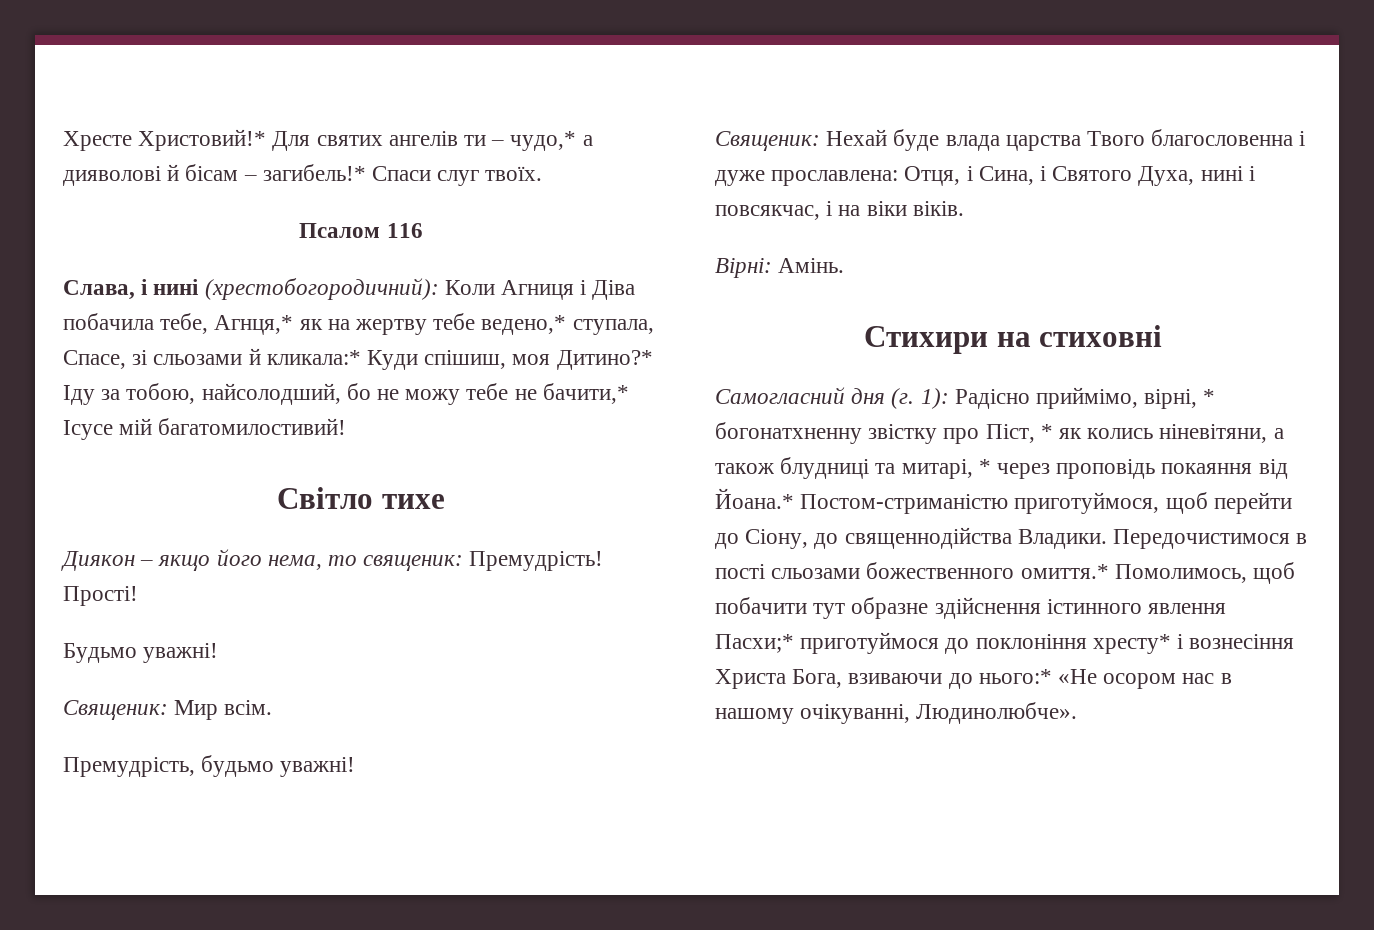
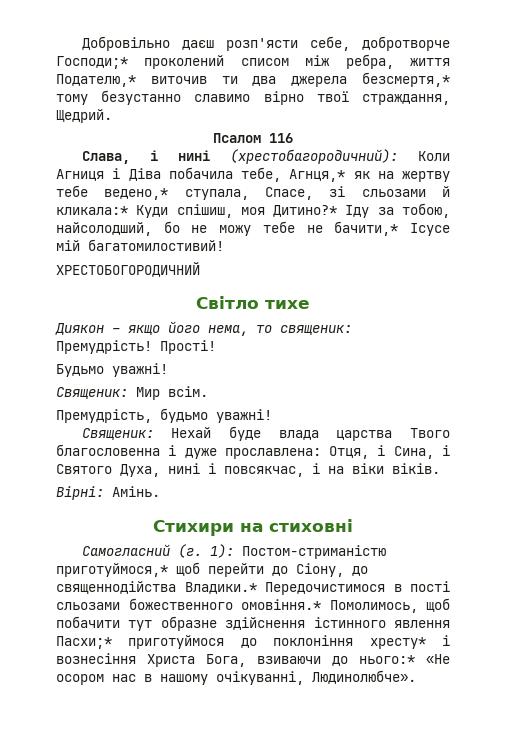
[63,129,593,151] [63,164,543,186] Хресте Христовий!* Для святих ангелів ти – чудо,* а дияволові й бісам – загибель!* Спаси слуг твоїх. -> [81,36,450,51] [56,54,450,69] [56,72,451,87] [56,90,450,105] [56,109,112,123] Добровільно даєш розп'ясти себе, добротворче Господи;* проколений списом між ребра, життя Подателю,* виточив ти два джерела безсмертя,* тому безустанно славимо вірно твої страждання, Щедрий.
[204,278,439,300] (хрестобогородичний): -> [229,149,398,164] (хрестобагородичний):
(347, 426) none -> [56,262,200,277] // ХРЕСТОБОГОРОДИЧНИЙ
[851,388,886,404] дня -> (170, 550) none
[954,387,1216,409] [715,422,1284,444] [715,457,1288,479] [715,488,1160,514] Радісно приймімо, вірні, * богонатхненну звістку про Піст, * як колись ніневітяни, а також блудниці та митарі, * через проповідь покаяння від Йоана.* Постом-стриманістю приготуймося, -> [241,545,386,559] [56,563,168,577] Постом-стриманістю приготуймося,*
[1017,529,1107,549] Владики. -> [184,582,257,594] Владики.*
[1020,564,1109,579] омиття.* -> [241,599,321,610] омовіння.*

